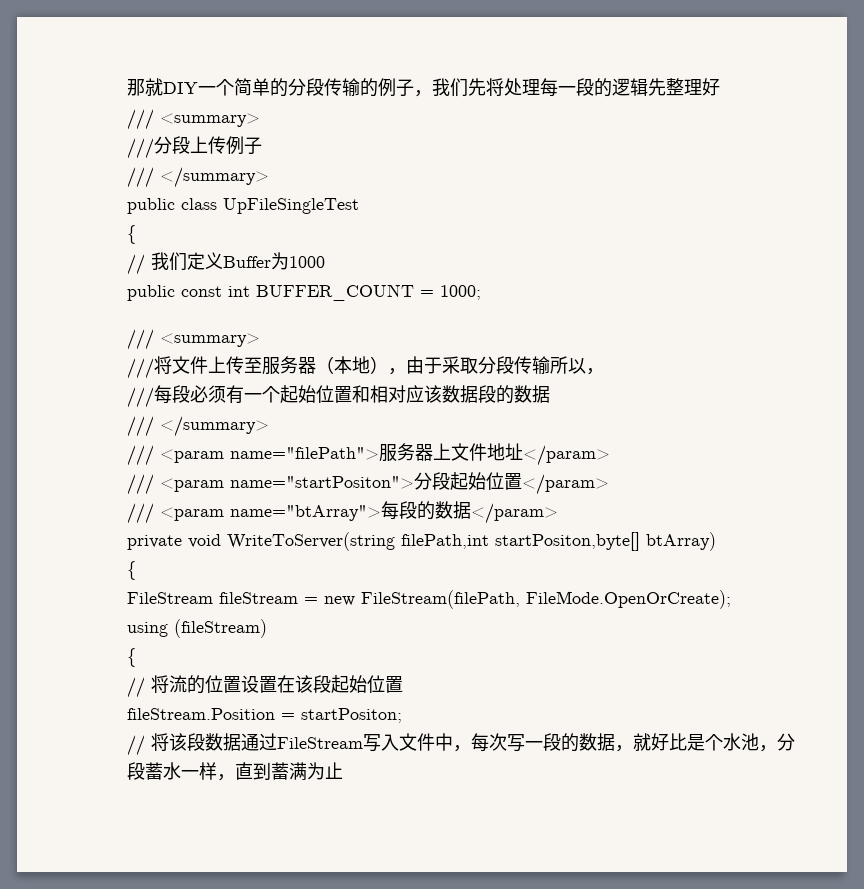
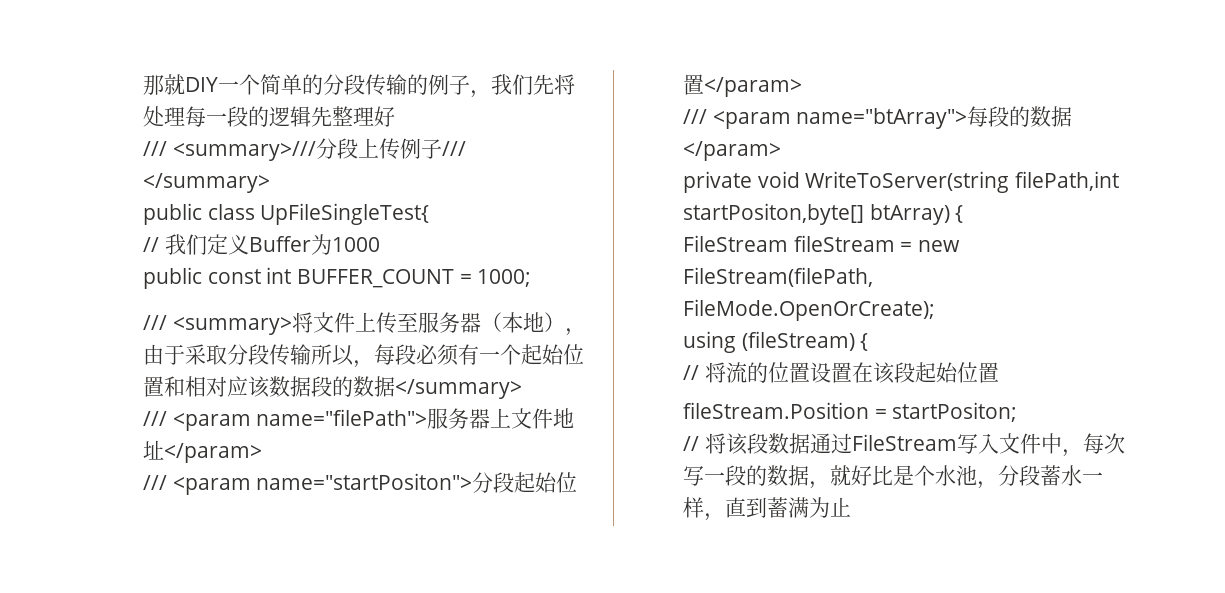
[159,113,260,127] [126,138,154,159] <summary> // /// -> [172,141,316,161] <summary>///
(262, 146) // -> (442, 149) none
[222,198,359,214] [126,225,136,244] UpFileSingleTest // { -> [260,203,430,225] UpFileSingleTest{
[126,358,154,379] // /// -> (292, 326) none
[126,387,154,408] // /// -> (374, 364) none
[126,416,154,437] // /// -> (395, 386) none
(716, 541) // -> (950, 214) none
(267, 628) // -> (855, 341) none

